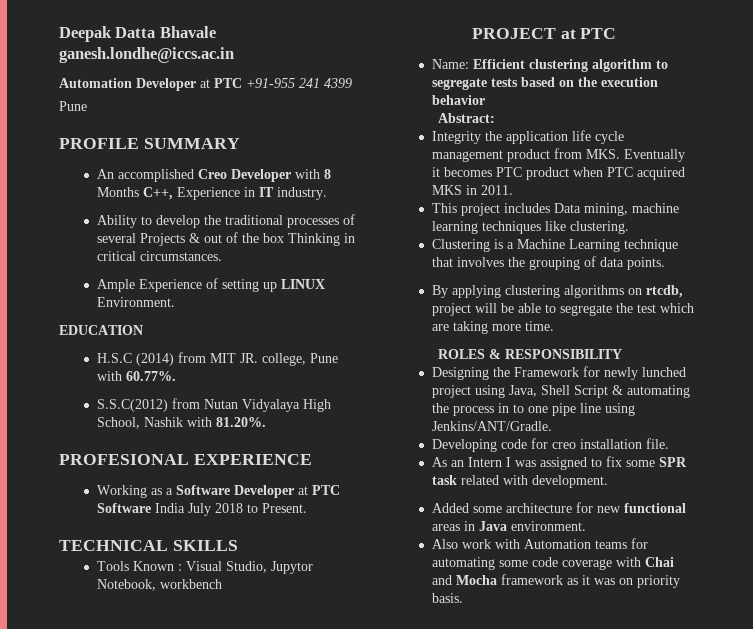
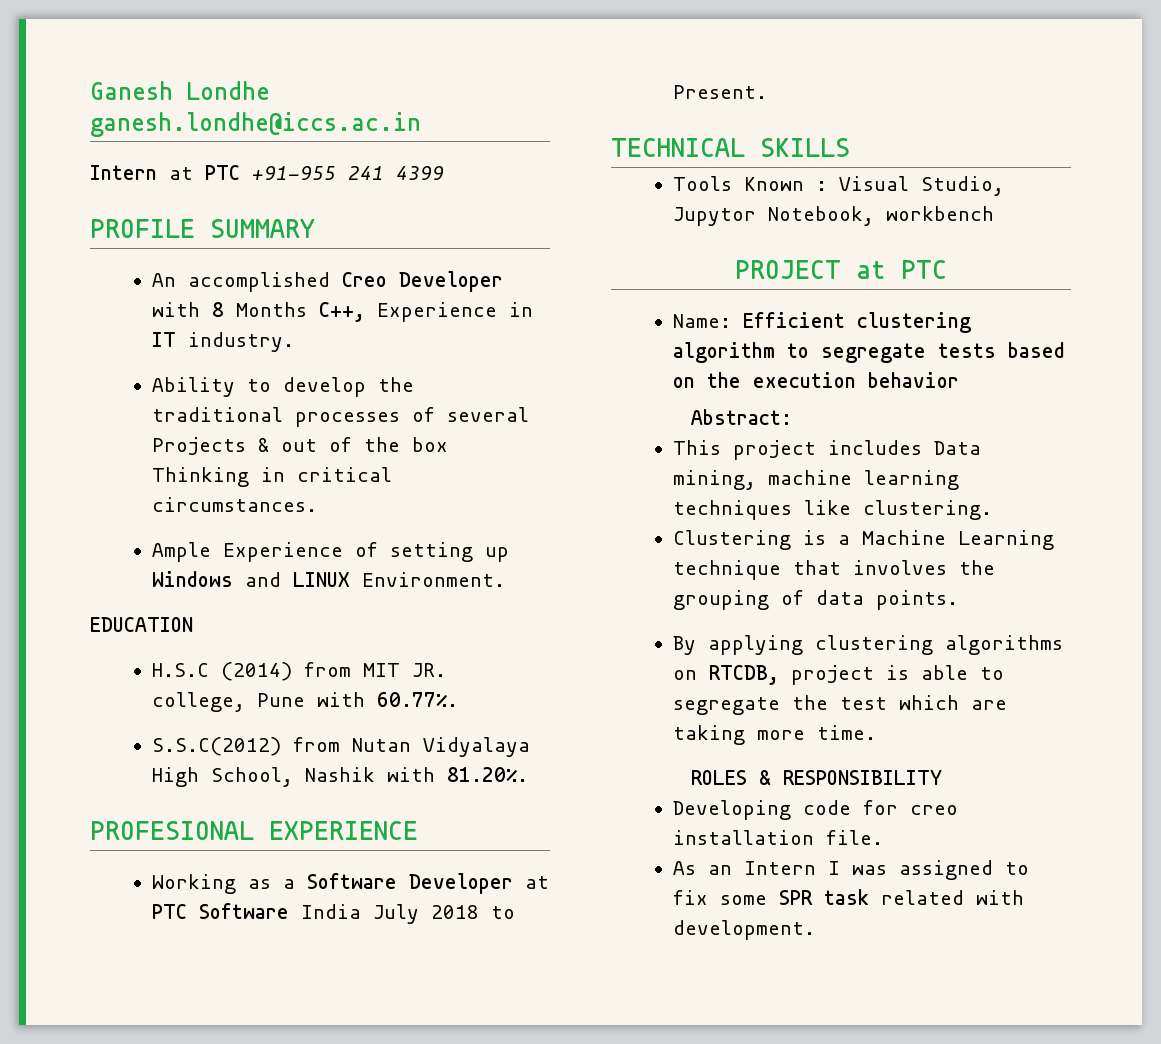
[59,26,216,42] Deepak Datta Bhavale -> [90,81,270,100] Ganesh Londhe
[59,78,196,91] Automation Developer -> [90,165,157,180] Intern
[59,101,87,111] // Pune -> (444, 173) none
(277, 287) none -> [152,571,282,587] Windows and
[431,130,624,144] [431,148,685,162] [431,167,685,180] [431,185,513,195] // Integrity the application life cycle management product from MKS. Eventually it becomes PTC product when PTC acquired MKS in 2011. -> (792, 417) none
[645,285,683,298] [431,303,514,316] rtcdb, project will be -> [709,665,910,685] RTCDB, project is
[431,366,686,380] [431,385,690,398] [431,403,635,416] [431,421,552,431] // Designing the Framework for newly lunched project using Java, Shell Script & automating the process in to one pipe line using Jenkins/ANT/Gradle. -> (942, 777) none
[431,502,686,513] [431,521,586,531] [431,538,648,549] [431,557,674,570] [431,574,680,588] [431,593,463,603] // Added some architecture for new functional areas in Java environment. // Also work with Automation teams for automating some code coverage with Chai and Mocha framework as it was on priority basis. -> (816, 930) none

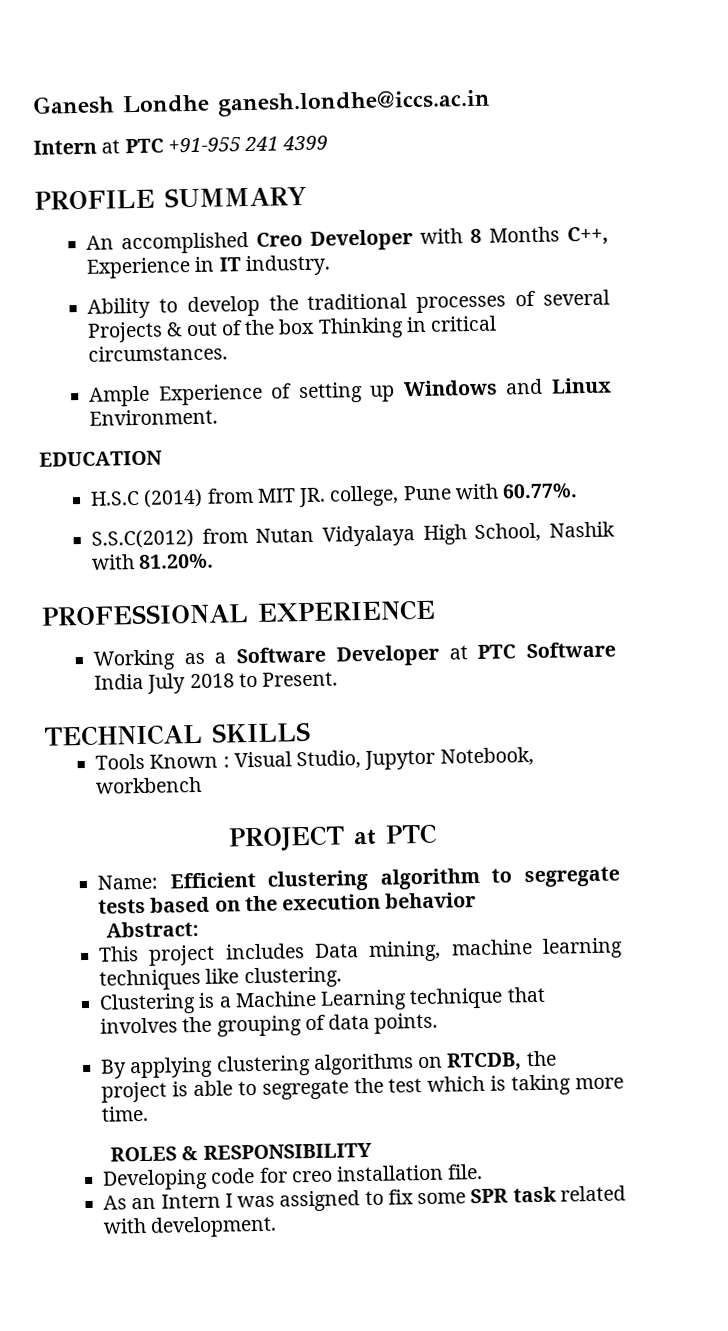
[293,572,351,587] LINUX -> [551,377,612,394] Linux
[90,821,254,840] PROFESIONAL -> [41,603,249,626] PROFESSIONAL
(780, 675) none -> [525,1050,557,1067] the
[971,700,1008,710] are -> [490,1075,507,1091] is

